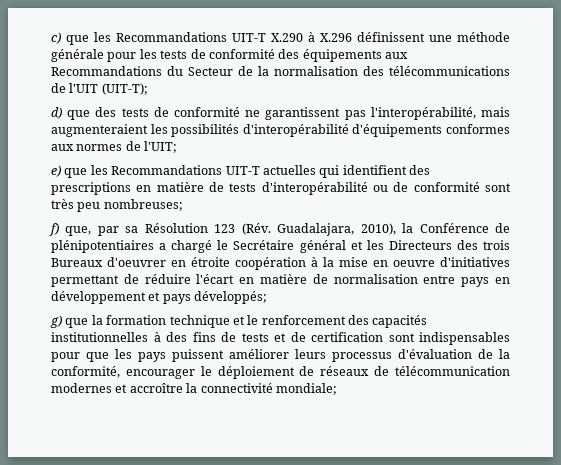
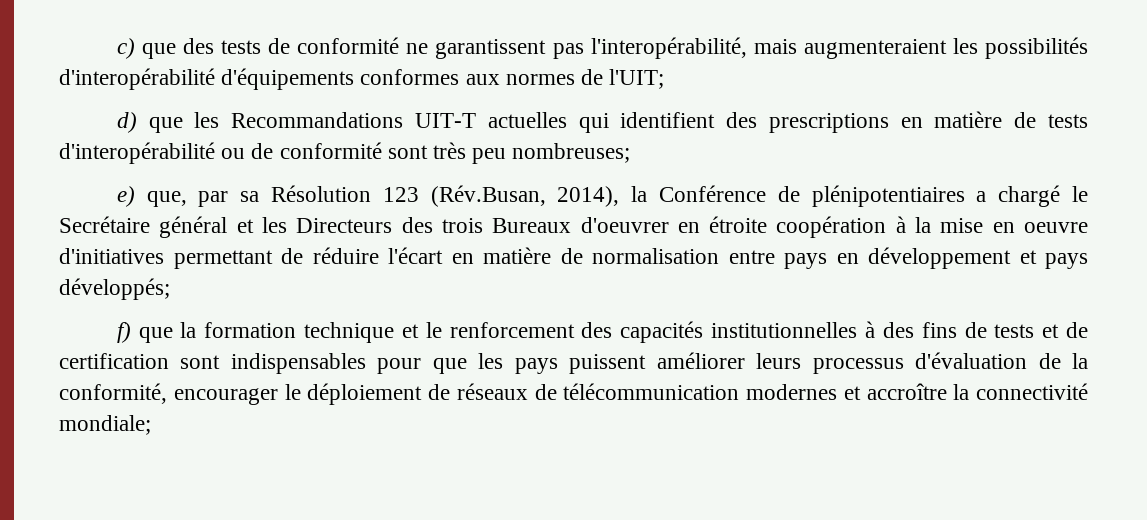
[94,32,510,42] [51,49,408,62] [51,66,510,76] [51,83,148,95] [51,107,91,120] les Recommandations UIT-T X.290 à X.296 définissent une méthode générale pour les tests de conformité des équipements aux Recommandations du Secteur de la normalisation des télécommunications de l'UIT (UIT-T); // d) que -> (176, 51) none
[51,165,61,177] e) -> [116,112,137,133] d)
[49,223,59,236] f) -> [116,186,135,207] e)
[241,223,396,236] (Rév. Guadalajara, 2010), -> [430,185,620,207] (Rév.Busan, 2014),
[50,315,62,328] g) -> [116,322,131,343] f)

